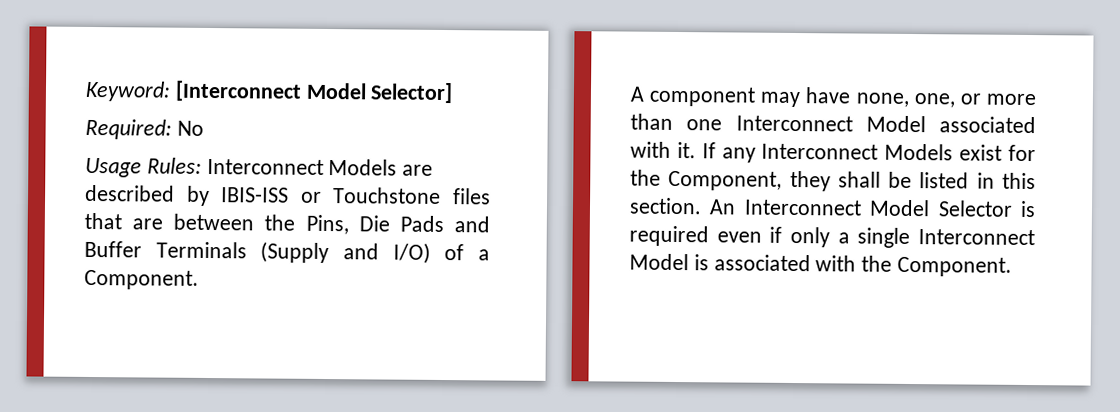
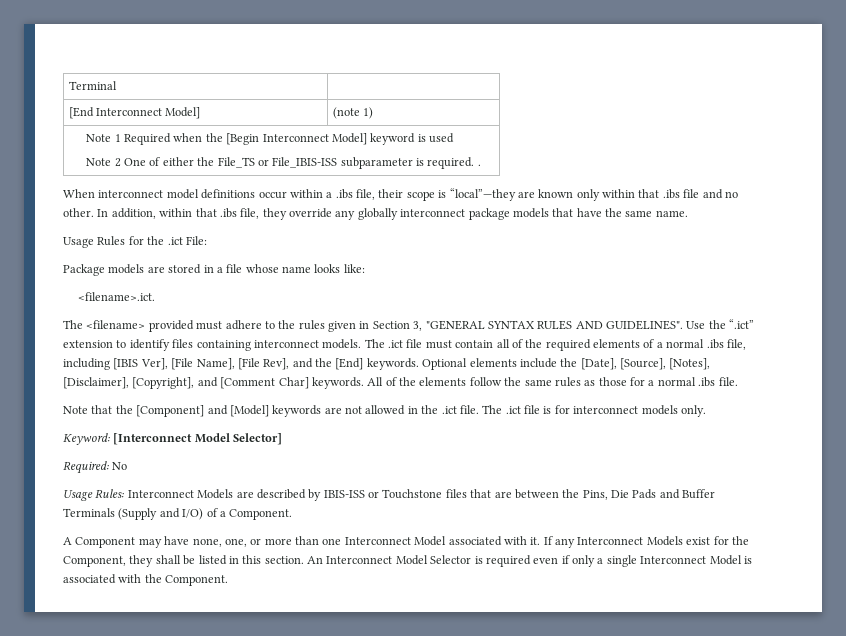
(85, 91) none -> [68,81,117,90] [68,107,201,119] [332,107,374,119] [86,133,455,145] [86,157,481,169] [63,188,738,201] [63,208,688,220] [63,236,207,248] [63,264,365,276] [77,292,155,301] [63,319,755,332] [63,339,746,351] [63,358,711,370] [63,377,738,389] [63,405,706,417] Terminal | // [End Interconnect Model] | (note 1) // Note 1 Required when the [Begin Interconnect Model] keyword is used // Note 2 One of either the File_TS or File_IBIS-ISS subparameter is required. . // When interconnect model definitions occur within a .ibs file, their scope is “local”—they are known only within that .ibs file and no other. In addition, within that .ibs file, they override any globally interconnect package models that have the same name. // Usage Rules for the .ict File: // Package models are stored in a file whose name looks like: // <filename>.ict. // The <filename> provided must adhere to the rules given in Section 3, "GENERAL SYNTAX RULES AND GUIDELINES". Use the “.ict” extension to identify files containing interconnect models. The .ict file must contain all of the required elements of a normal .ibs file, including [IBIS Ver], [File Name], [File Rev], and the [End] keywords. Optional elements include the [Date], [Source], [Notes], [Disclaimer], [Copyright], and [Comment Char] keywords. All of the elements follow the same rules as those for a normal .ibs file. // Note that the [Component] and [Model] keywords are not allowed in the .ict file. The .ict file is for interconnect models only. //
[649,86,757,107] component -> [75,537,136,548] Component

